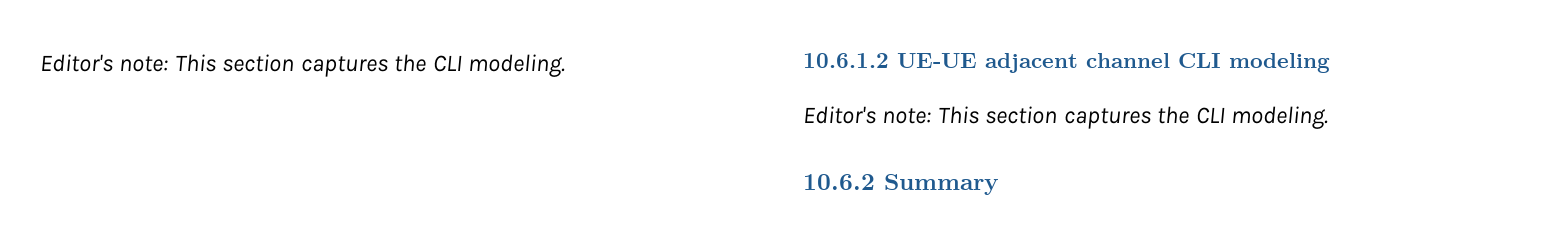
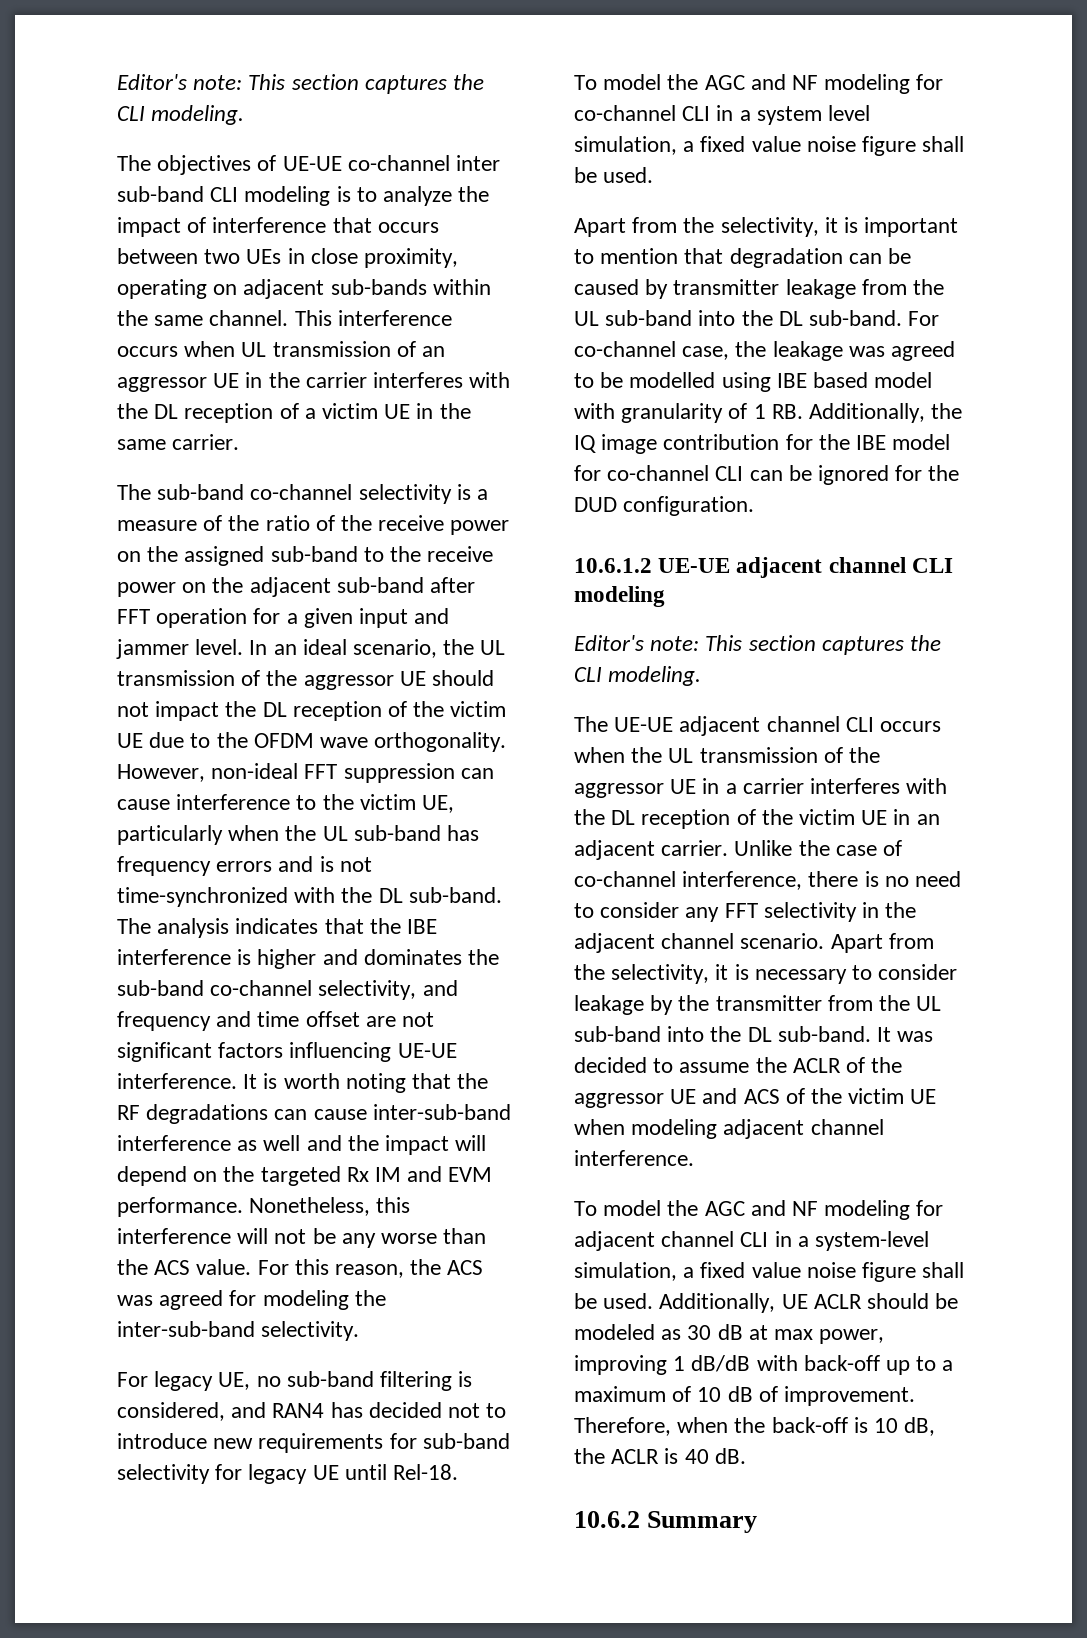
[40,54,566,77] Editor's note: This section captures the CLI modeling. -> [117,74,485,94] [117,105,245,125] [117,155,501,175] [117,186,490,206] [117,217,439,237] [117,248,459,268] [117,279,491,299] [117,310,452,326] [117,341,446,357] [117,372,511,392] [117,403,471,423] [117,434,240,450] [117,484,489,504] [117,515,510,535] [117,546,494,566] [117,577,476,597] [117,608,450,628] [116,639,506,659] [117,670,495,690] [117,701,507,721] [117,732,507,752] [117,763,494,783] [117,794,455,813] [117,825,480,845] [117,856,372,876] [117,887,502,907] [117,918,438,938] [117,949,500,969] [117,980,458,1000] [117,1011,435,1031] [117,1042,457,1062] [117,1073,489,1093] [117,1104,511,1124] [117,1135,487,1155] [117,1166,493,1186] [117,1197,411,1217] [117,1228,487,1248] [117,1259,484,1278] [117,1290,386,1310] [117,1321,360,1341] [117,1371,473,1391] [117,1402,507,1421] [117,1433,510,1453] [117,1464,459,1484] [574,74,944,94] [574,105,871,125] [574,136,965,156] [574,167,654,183] [574,217,959,237] [574,248,912,268] [574,279,945,299] [574,310,940,326] [574,341,956,361] [574,372,933,392] [574,403,963,423] [574,434,951,454] [574,465,960,485] [574,496,755,516] Editor's note: This section captures the CLI modeling. // The objectives of UE-UE co-channel inter sub-band CLI modeling is to analyze the impact of interference that occurs between two UEs in close proximity, operating on adjacent sub-bands within the same channel. This interference occurs when UL transmission of an aggressor UE in the carrier interferes with the DL reception of a victim UE in the same carrier. // The sub-band co-channel selectivity is a measure of the ratio of the receive power on the assigned sub-band to the receive power on the adjacent sub-band after FFT operation for a given input and jammer level. In an ideal scenario, the UL transmission of the aggressor UE should not impact the DL reception of the victim UE due to the OFDM wave orthogonality. However, non-ideal FFT suppression can cause interference to the victim UE, particularly when the UL sub-band has frequency errors and is not time-synchronized with the DL sub-band. The analysis indicates that the IBE interference is higher and dominates the sub-band co-channel selectivity, and frequency and time offset are not significant factors influencing UE-UE interference. It is worth noting that the RF degradations can cause inter-sub-band interference as well and the impact will depend on the targeted Rx IM and EVM performance. Nonetheless, this interference will not be any worse than the ACS value. For this reason, the ACS was agreed for modeling the inter-sub-band selectivity. // For legacy UE, no sub-band filtering is considered, and RAN4 has decided not to introduce new requirements for sub-band selectivity for legacy UE until Rel-18. // To model the AGC and NF modeling for co-channel CLI in a system level simulation, a fixed value noise figure shall be used. // Apart from the selectivity, it is important to mention that degradation can be caused by transmitter leakage from the UL sub-band into the DL sub-band. For co-channel case, the leakage was agreed to be modelled using IBE based model with granularity of 1 RB. Additionally, the IQ image contribution for the IBE model for co-channel CLI can be ignored for the DUD configuration.
(1329, 117) none -> [574,716,942,736] [574,747,881,763] [574,778,948,798] [574,809,940,829] [574,840,903,860] [574,871,962,890] [574,902,917,922] [574,933,934,953] [574,964,958,984] [574,995,942,1015] [574,1026,934,1042] [574,1057,903,1073] [574,1088,937,1108] [574,1119,884,1139] [574,1150,694,1166] [574,1200,944,1220] [574,1231,930,1251] [574,1262,965,1282] [574,1293,959,1313] [574,1324,885,1344] [574,1355,954,1375] [574,1386,916,1406] [574,1417,936,1436] [574,1448,746,1464] // The UE-UE adjacent channel CLI occurs when the UL transmission of the aggressor UE in a carrier interferes with the DL reception of the victim UE in an adjacent carrier. Unlike the case of co-channel interference, there is no need to consider any FFT selectivity in the adjacent channel scenario. Apart from the selectivity, it is necessary to consider leakage by the transmitter from the UL sub-band into the DL sub-band. It was decided to assume the ACLR of the aggressor UE and ACS of the victim UE when modeling adjacent channel interference. // To model the AGC and NF modeling for adjacent channel CLI in a system-level simulation, a fixed value noise figure shall be used. Additionally, UE ACLR should be modeled as 30 dB at max power, improving 1 dB/dB with back-off up to a maximum of 10 dB of improvement. Therefore, when the back-off is 10 dB, the ACLR is 40 dB.

